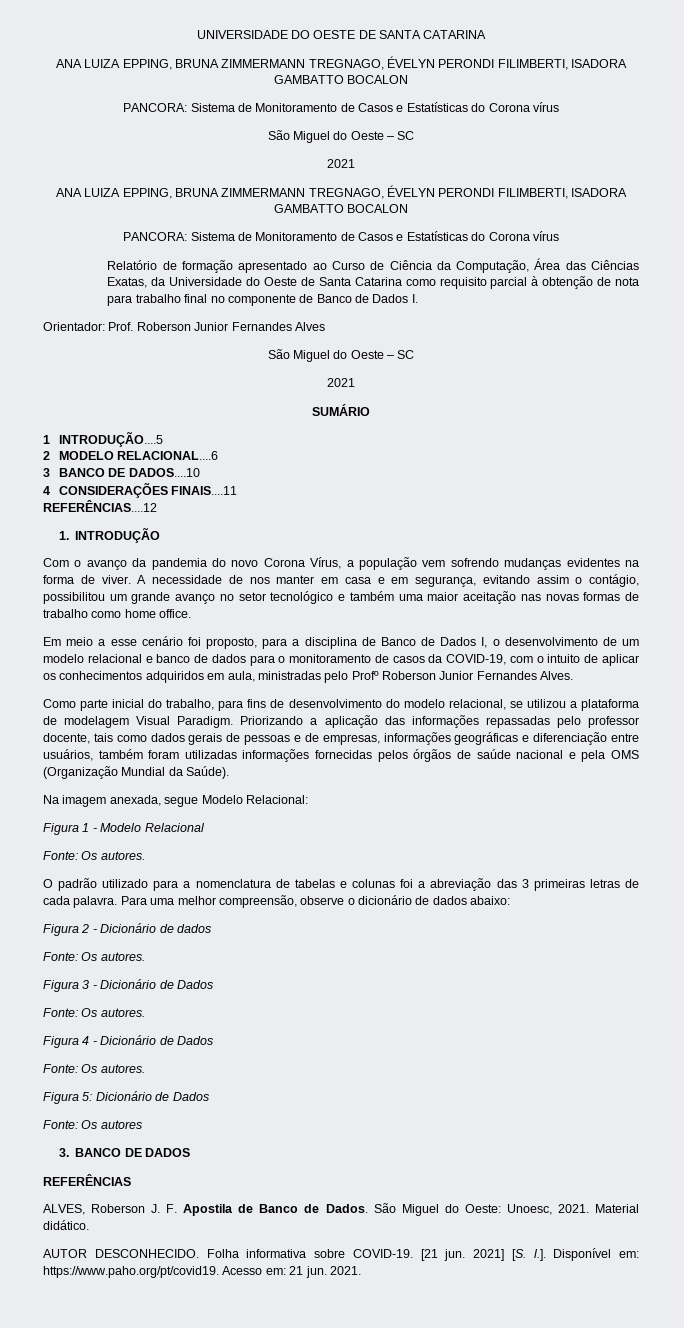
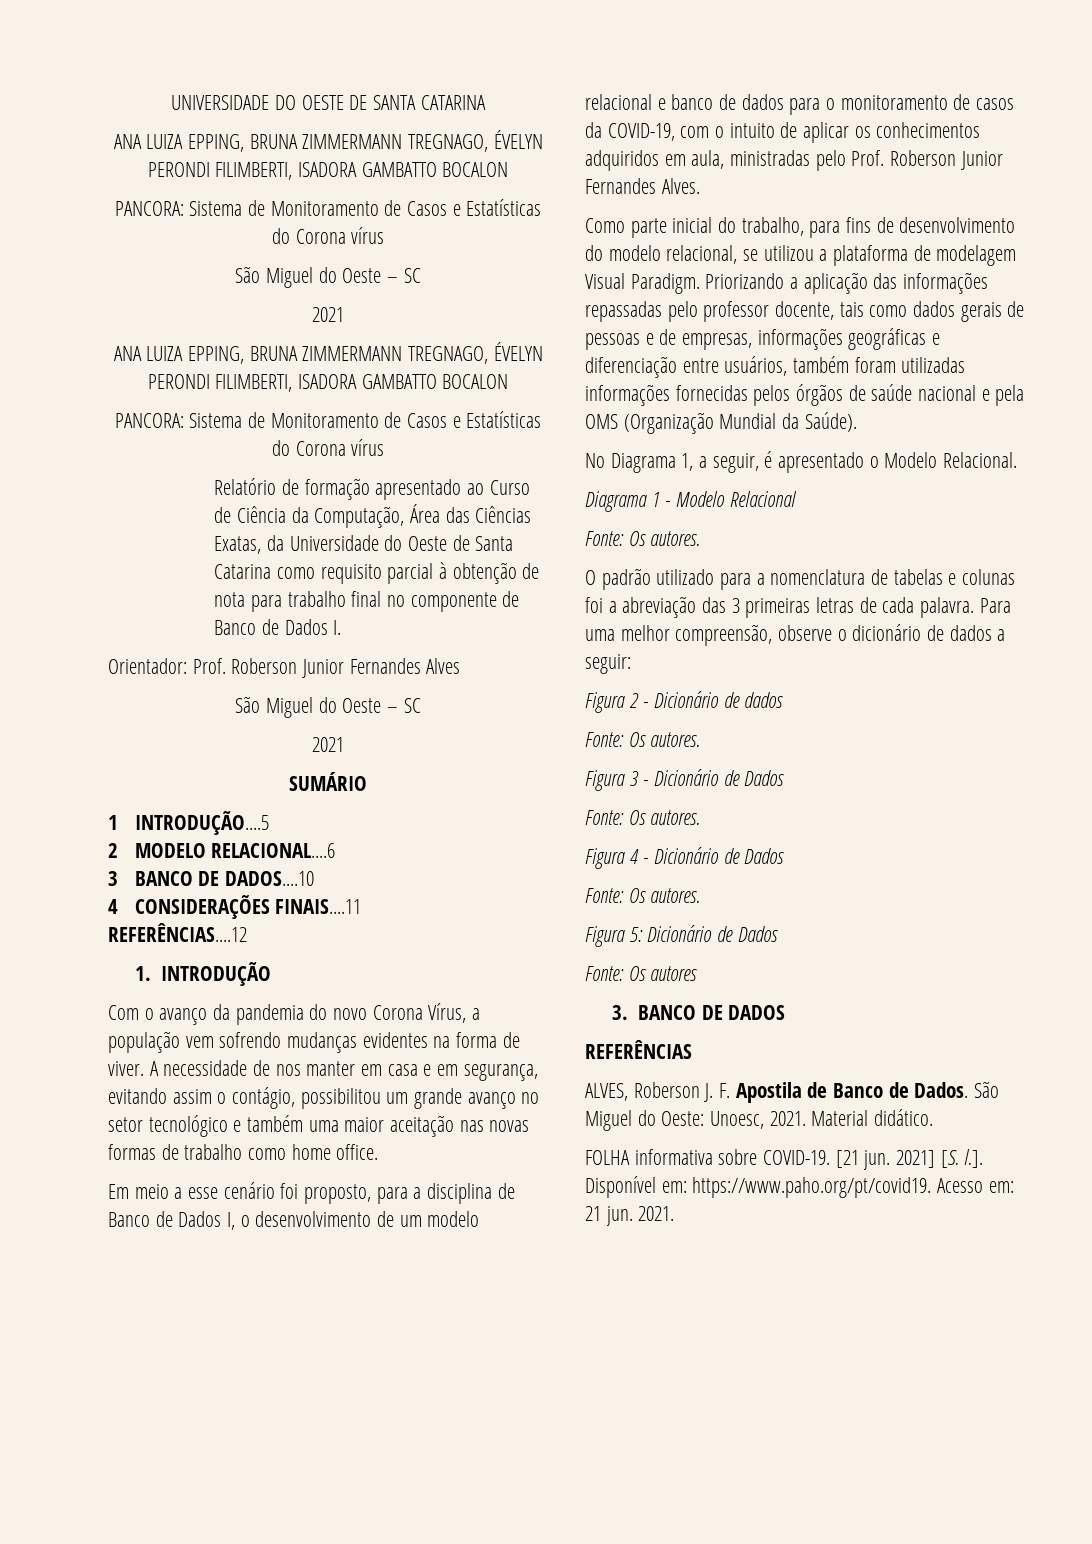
[351,671,379,680] Profº -> [851,150,885,166] Prof.
[43,795,308,807] [43,823,79,835] Na imagem anexada, segue Modelo Relacional: // Figura -> [585,451,1018,473] [585,491,647,512] No Diagrama 1, a seguir, é apresentado o Modelo Relacional. // Diagrama
[470,896,511,905] abaixo: -> [997,629,1006,641] [585,654,631,674] a seguir:
[43,1249,239,1258] AUTOR DESCONHECIDO. Folha -> [585,1150,630,1165] FOLHA

